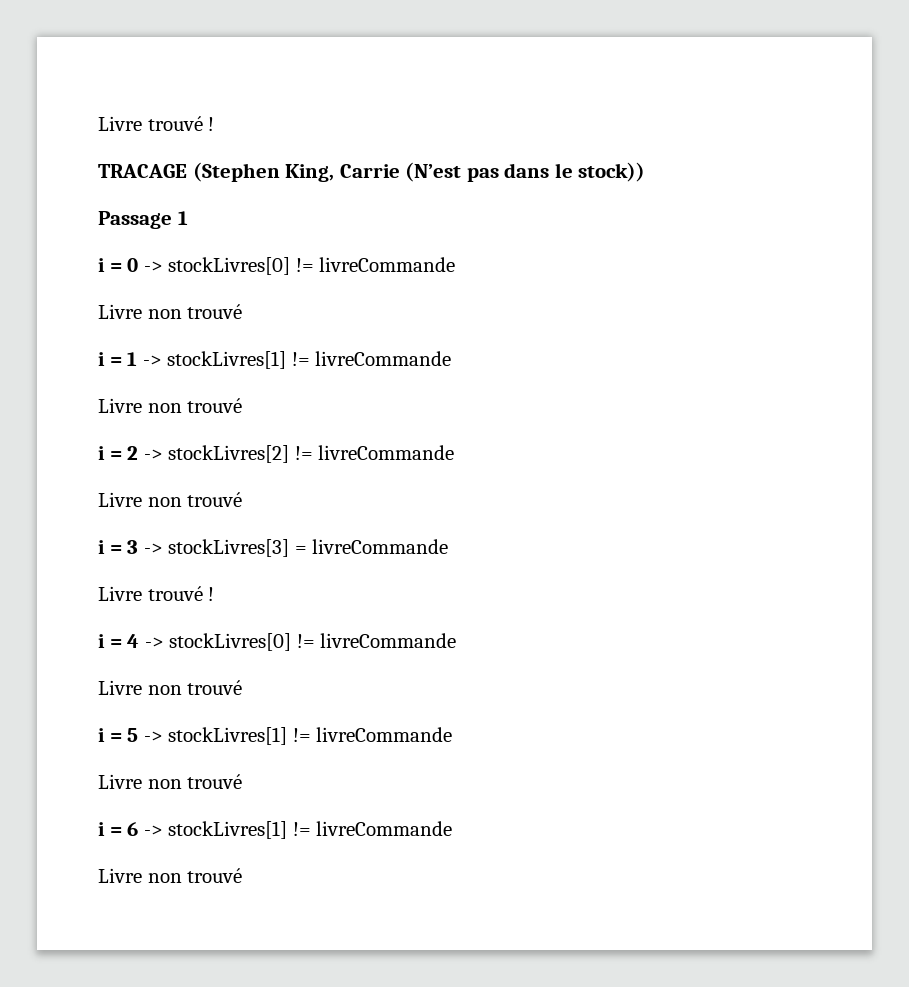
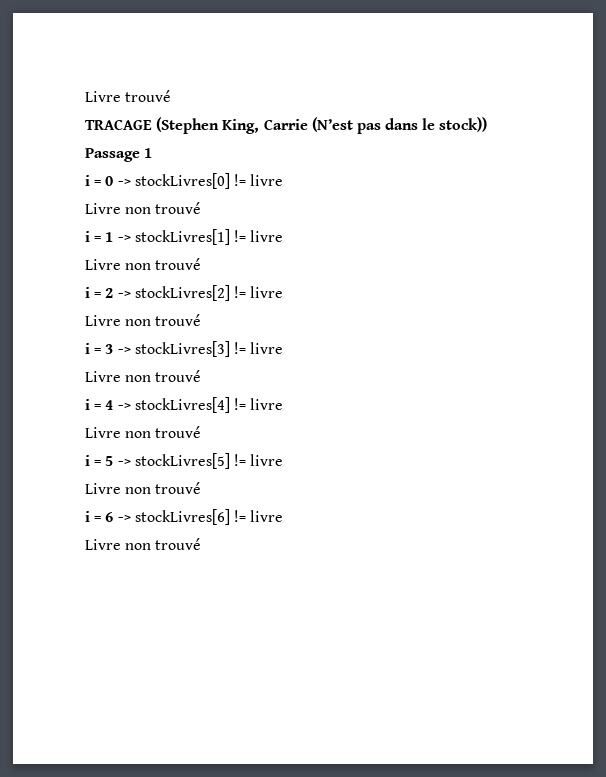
[98,116,215,131] Livre trouvé ! -> [85,90,172,102] Livre trouvé
[319,257,456,272] livreCommande -> [250,174,284,186] livre
[315,351,452,366] livreCommande -> [250,230,284,242] livre
[318,445,455,460] livreCommande -> [250,286,284,298] livre
[294,539,449,554] [98,586,215,601] = livreCommande // Livre trouvé ! -> [233,342,284,354] [85,370,202,382] != livre // Livre non trouvé
[169,633,457,651] stockLivres[0] != livreCommande -> [134,397,284,413] stockLivres[4] != livre
[168,727,453,745] stockLivres[1] != livreCommande -> [134,453,284,469] stockLivres[5] != livre
[168,821,453,839] stockLivres[1] != livreCommande -> [134,509,284,525] stockLivres[6] != livre

